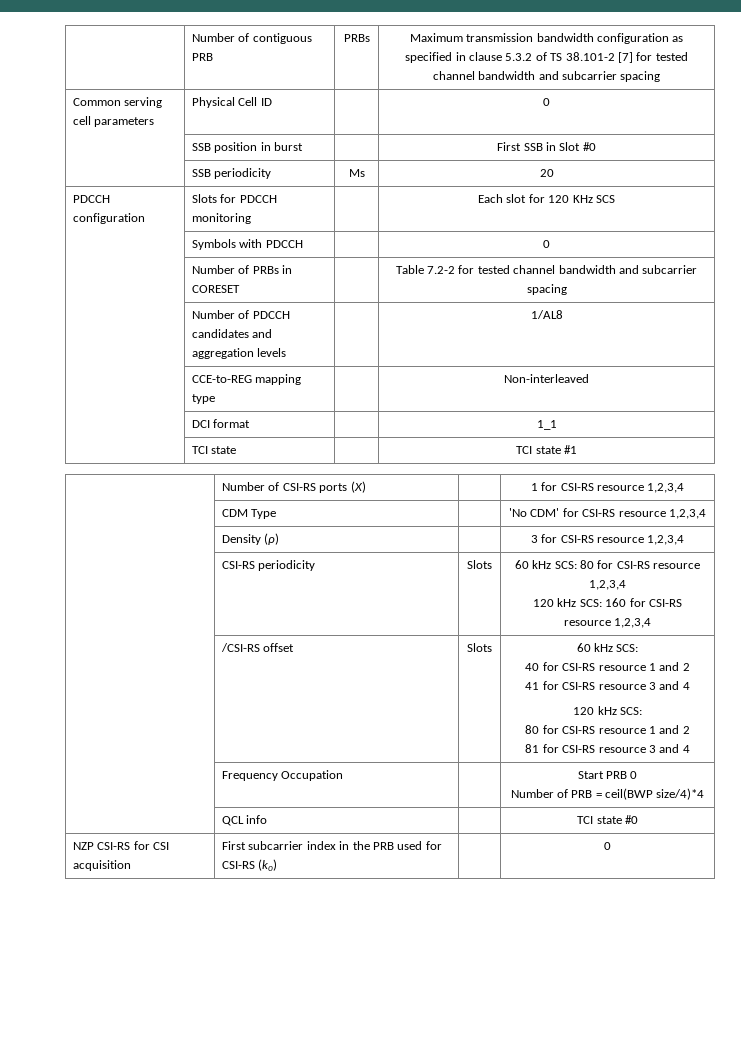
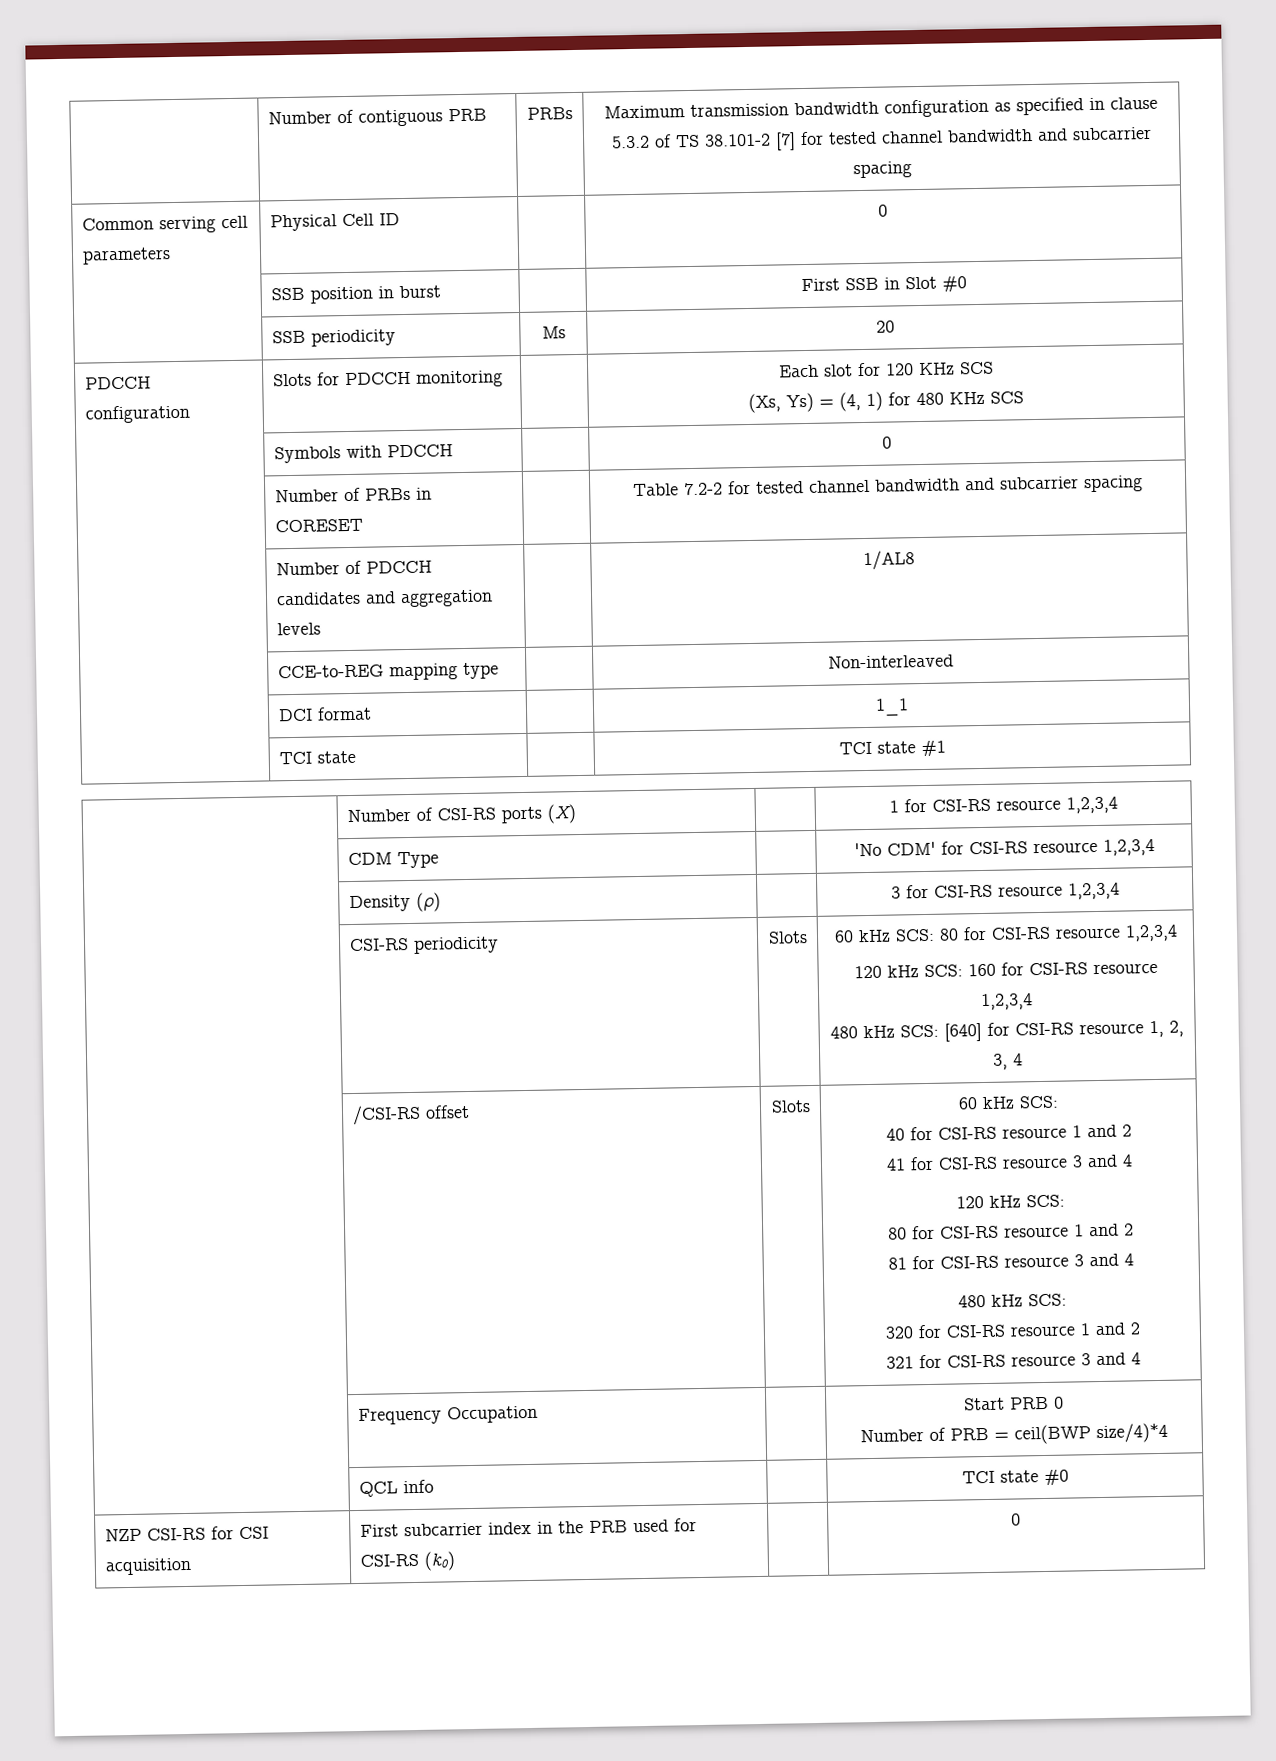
(615, 199) none -> [748,391,1024,413] // (Xs, Ys) = (4, 1) for 480 KHz SCS
(652, 623) none -> [830,1020,1184,1042] [993,1053,1023,1070] // 480 kHz SCS: [640] for CSI-RS resource 1, 2, 3, 4
(690, 749) none -> [957,1293,1067,1308] [884,1322,1140,1339] [885,1352,1141,1369] // 480 kHz SCS: // 320 for CSI-RS resource 1 and 2 // 321 for CSI-RS resource 3 and 4

